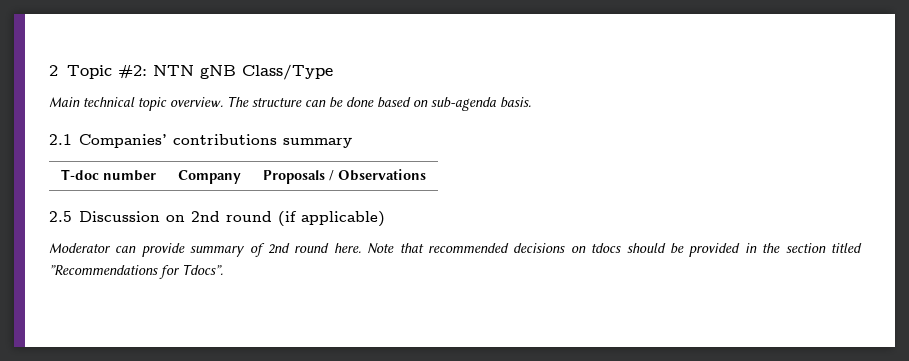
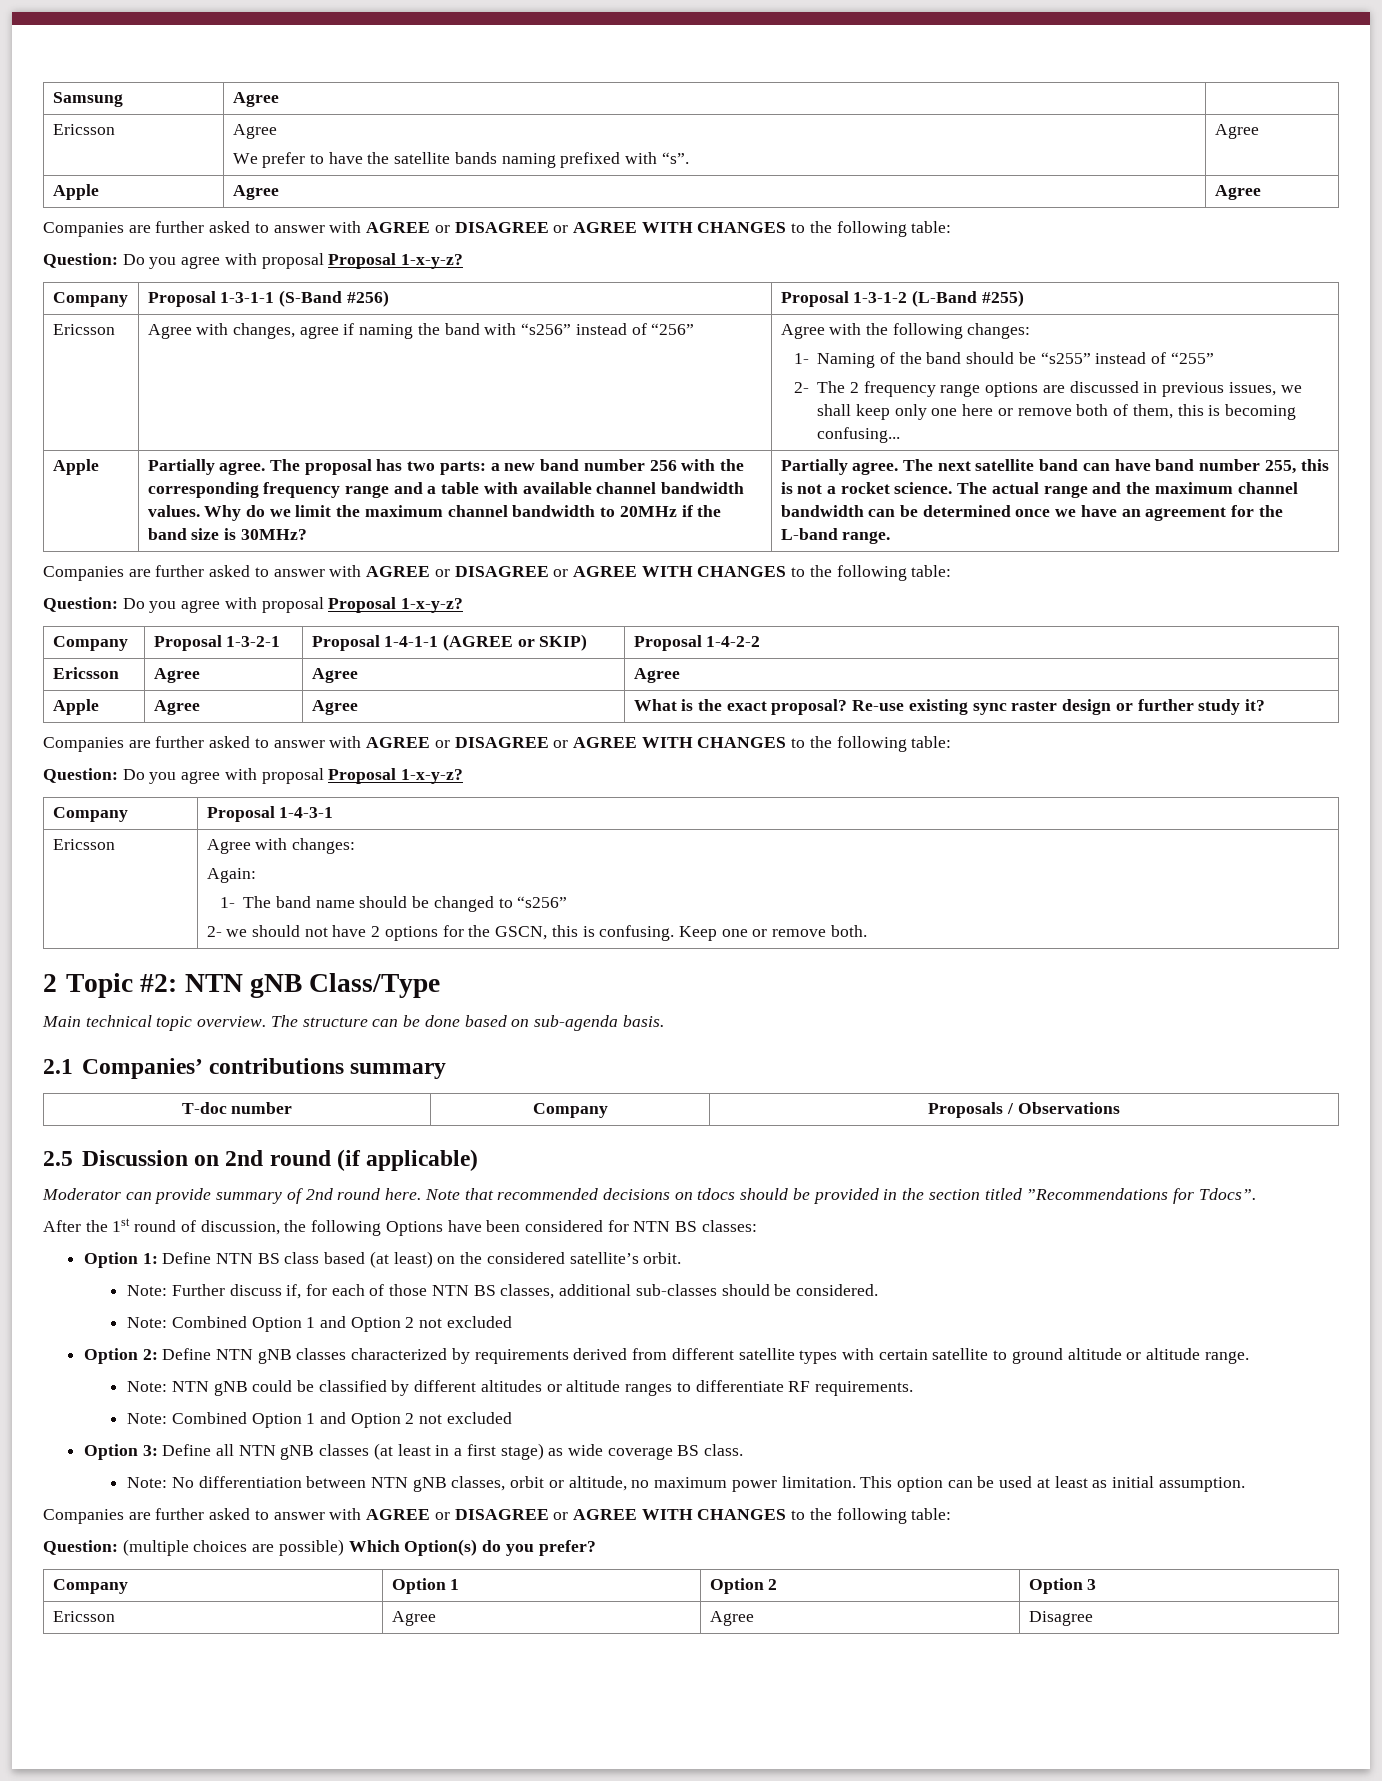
(49, 70) none -> [52,92,123,107] [232,92,279,107] [52,124,115,135] [232,124,277,139] [232,152,689,168] [1214,124,1259,139] [52,184,99,200] [232,185,279,200] [1214,185,1261,200] [43,221,952,237] [43,253,464,269] [52,292,128,307] [147,290,389,307] [780,290,1024,307] [52,324,115,335] [147,323,695,339] [780,323,1031,339] [793,352,1214,368] [793,381,1302,397] [817,404,1296,420] [817,427,901,443] [52,459,99,475] [147,459,745,475] [147,482,745,498] [147,505,722,521] [147,528,307,540] [780,459,1329,475] [780,482,1298,498] [780,505,1283,521] [780,528,891,544] [43,565,952,581] [43,597,464,613] [52,636,128,651] [153,635,281,651] [311,634,588,651] [633,635,761,651] [52,667,119,679] [153,668,200,683] [311,668,358,683] [633,668,680,683] [52,699,99,715] [153,700,200,715] [311,700,358,715] [633,699,1266,715] [43,736,952,752] [43,768,464,784] [52,807,128,822] [206,806,334,822] [52,839,115,850] [206,838,356,854] [206,868,256,883] [219,896,568,912] [206,925,867,941] Samsung | Agree | // Ericsson | Agree // We prefer to have the satellite bands naming prefixed with “s”. | Agree // Apple | Agree | Agree // Companies are further asked to answer with AGREE or DISAGREE or AGREE WITH CHANGES to the following table: // Question: Do you agree with proposal Proposal 1-x-y-z? // Company | Proposal 1-3-1-1 (S-Band #256) | Proposal 1-3-1-2 (L-Band #255) // Ericsson | Agree with changes, agree if naming the band with “s256” instead of “256” | Agree with the following changes: // 1- Naming of the band should be “s255” instead of “255” // 2- The 2 frequency range options are discussed in previous issues, we shall keep only one here or remove both of them, this is becoming confusing... // Apple | Partially agree. The proposal has two parts: a new band number 256 with the corresponding frequency range and a table with available channel bandwidth values. Why do we limit the maximum channel bandwidth to 20MHz if the band size is 30MHz? | Partially agree. The next satellite band can have band number 255, this is not a rocket science. The actual range and the maximum channel bandwidth can be determined once we have an agreement for the L-band range. // Companies are further asked to answer with AGREE or DISAGREE or AGREE WITH CHANGES to the following table: // Question: Do you agree with proposal Proposal 1-x-y-z? // Company | Proposal 1-3-2-1 | Proposal 1-4-1-1 (AGREE or SKIP) | Proposal 1-4-2-2 // Ericsson | Agree | Agree | Agree // Apple | Agree | Agree | What is the exact proposal? Re-use existing sync raster design or further study it? // Companies are further asked to answer with AGREE or DISAGREE or AGREE WITH CHANGES to the following table: // Question: Do you agree with proposal Proposal 1-x-y-z? // Company | Proposal 1-4-3-1 // Ericsson | Agree with changes: // Again: // 1- The band name should be changed to “s256” // 2- we should not have 2 options for the GSCN, this is confusing. Keep one or remove both. //
(223, 269) none -> [43,1218,757,1236] [83,1251,682,1268] [127,1284,878,1299] [127,1316,512,1332] [83,1348,1249,1364] [127,1380,913,1396] [127,1412,512,1428] [83,1443,744,1460] [127,1476,1245,1492] [43,1508,952,1524] [43,1539,596,1556] [52,1579,128,1594] [391,1578,460,1594] [709,1578,778,1594] [1028,1578,1097,1594] [52,1611,115,1622] [391,1611,436,1626] [709,1611,754,1626] [1028,1611,1093,1626] // After the 1st round of discussion, the following Options have been considered for NTN BS classes: // Option 1: Define NTN BS class based (at least) on the considered satellite’s orbit. // Note: Further discuss if, for each of those NTN BS classes, additional sub-classes should be considered. // Note: Combined Option 1 and Option 2 not excluded // Option 2: Define NTN gNB classes characterized by requirements derived from different satellite types with certain satellite to ground altitude or altitude range. // Note: NTN gNB could be classified by different altitudes or altitude ranges to differentiate RF requirements. // Note: Combined Option 1 and Option 2 not excluded // Option 3: Define all NTN gNB classes (at least in a first stage) as wide coverage BS class. // Note: No differentiation between NTN gNB classes, orbit or altitude, no maximum power limitation. This option can be used at least as initial assumption. // Companies are further asked to answer with AGREE or DISAGREE or AGREE WITH CHANGES to the following table: // Question: (multiple choices are possible) Which Option(s) do you prefer? // Company | Option 1 | Option 2 | Option 3 // Ericsson | Agree | Agree | Disagree

